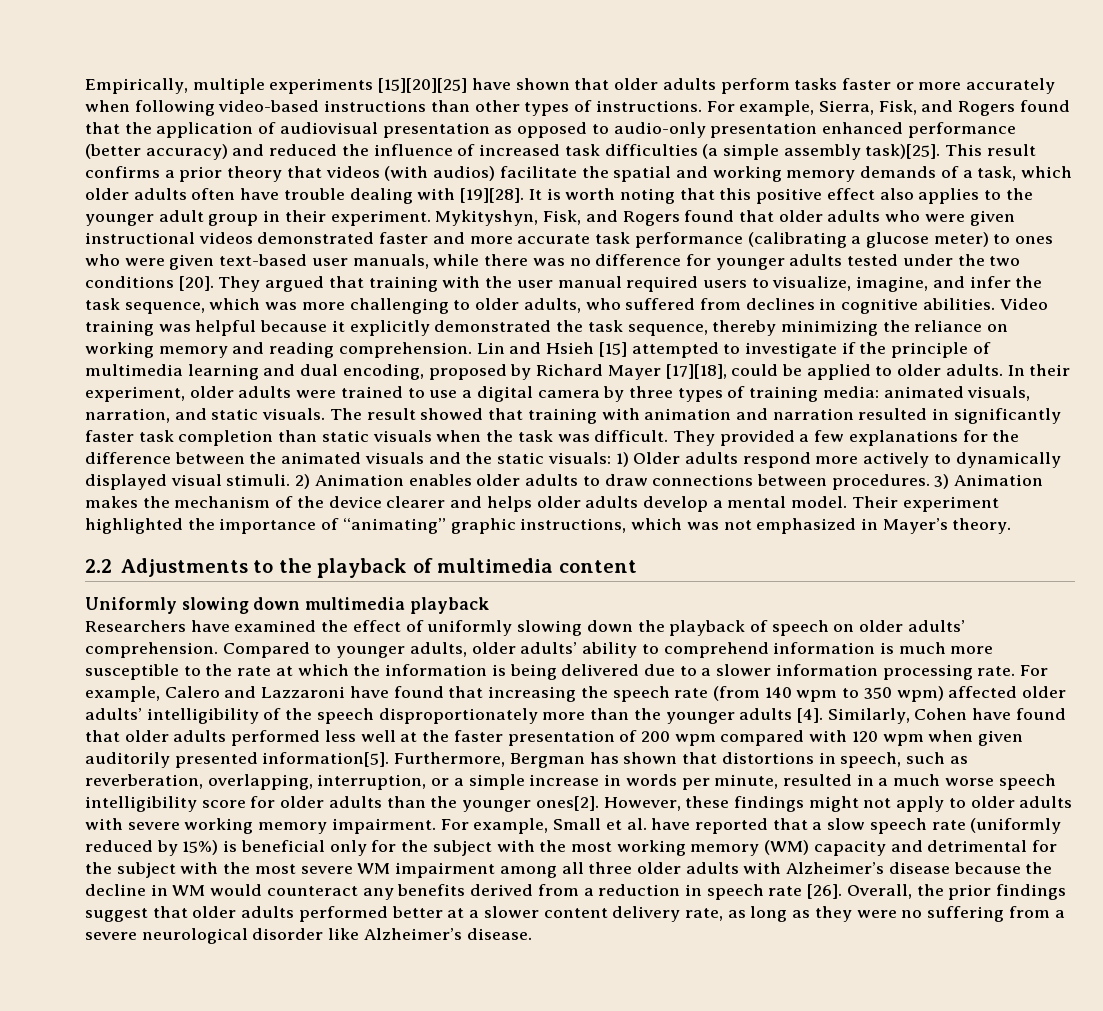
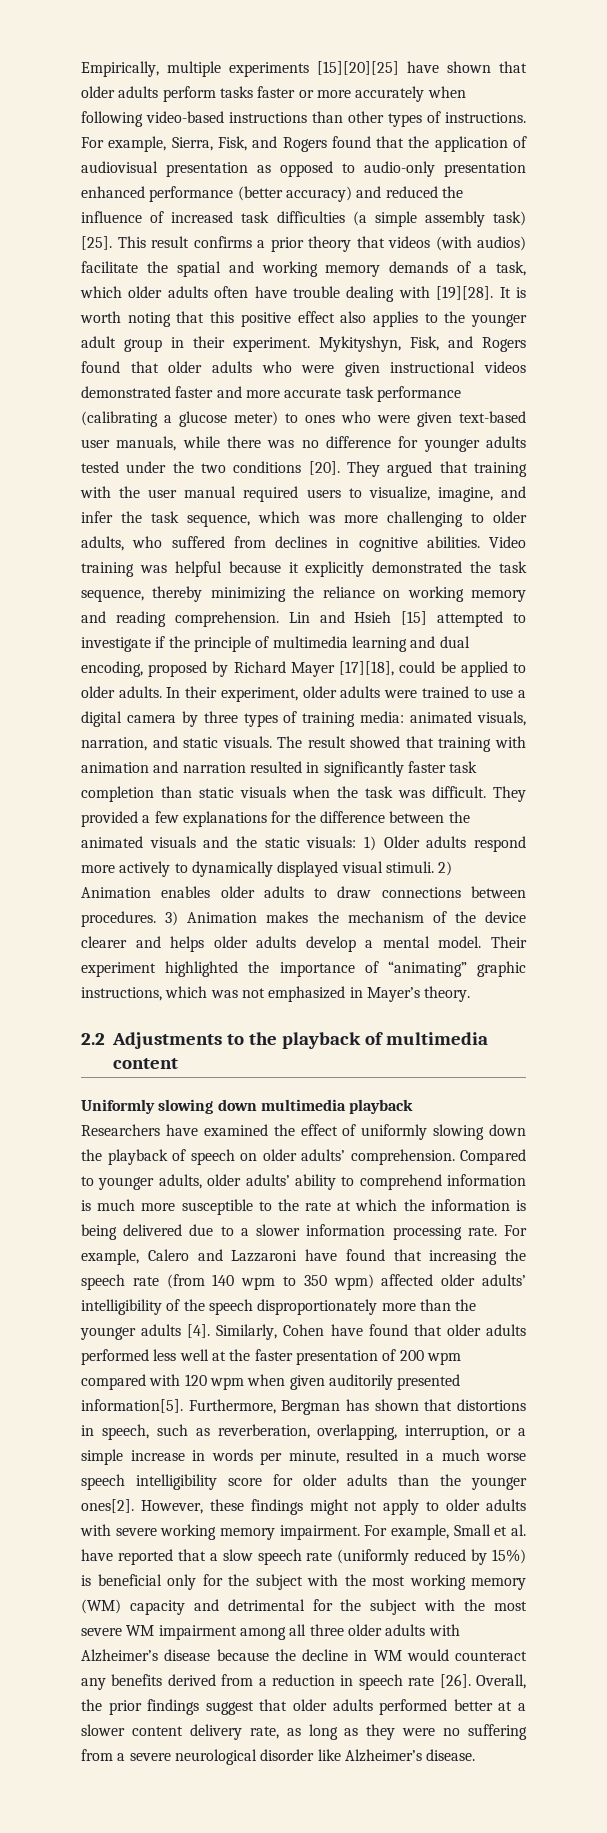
[865,144,941,159] task)[25]. -> [493,211,526,226] [81,236,112,250] task) [25].

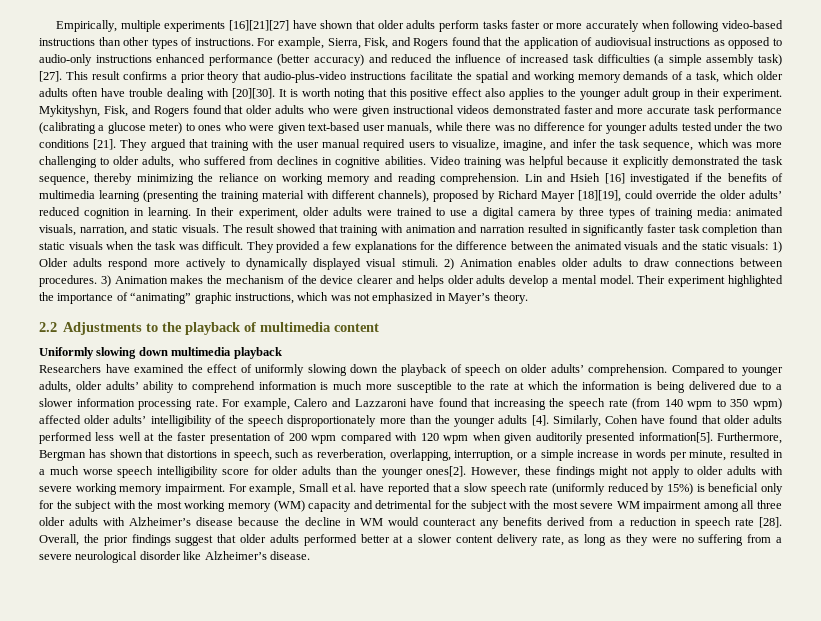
[317,61,399,75] [15][20][25] -> [229,20,290,31] [16][21][27]
[166,162,248,177] presentation -> [654,38,711,46] instructions
[444,162,526,177] presentation -> [95,55,152,63] instructions
[81,236,112,250] [25]. -> [39,71,62,82] [27].
[388,236,526,251] videos (with audios) -> [264,71,407,83] audio-plus-video instructions
[436,286,494,300] [19][28]. -> [231,88,275,99] [20][30].
[308,461,340,475] [20]. -> [93,139,117,150] [21].
[401,611,526,627] [81,637,151,652] [15] attempted to investigate -> [604,173,691,185] [16] investigated
[193,636,251,652] principle -> [727,173,767,182] benefits
[410,636,470,648] [81,661,526,677] [81,686,162,698] and dual encoding, proposed by Richard Mayer [17][18], could be applied to older adults. -> [143,190,782,202] [39,207,192,219] (presenting the training material with different channels), proposed by Richard Mayer [18][19], could override the older adults’ reduced cognition in learning.
[439,1674,471,1688] [26]. -> [758,517,782,528] [28].

